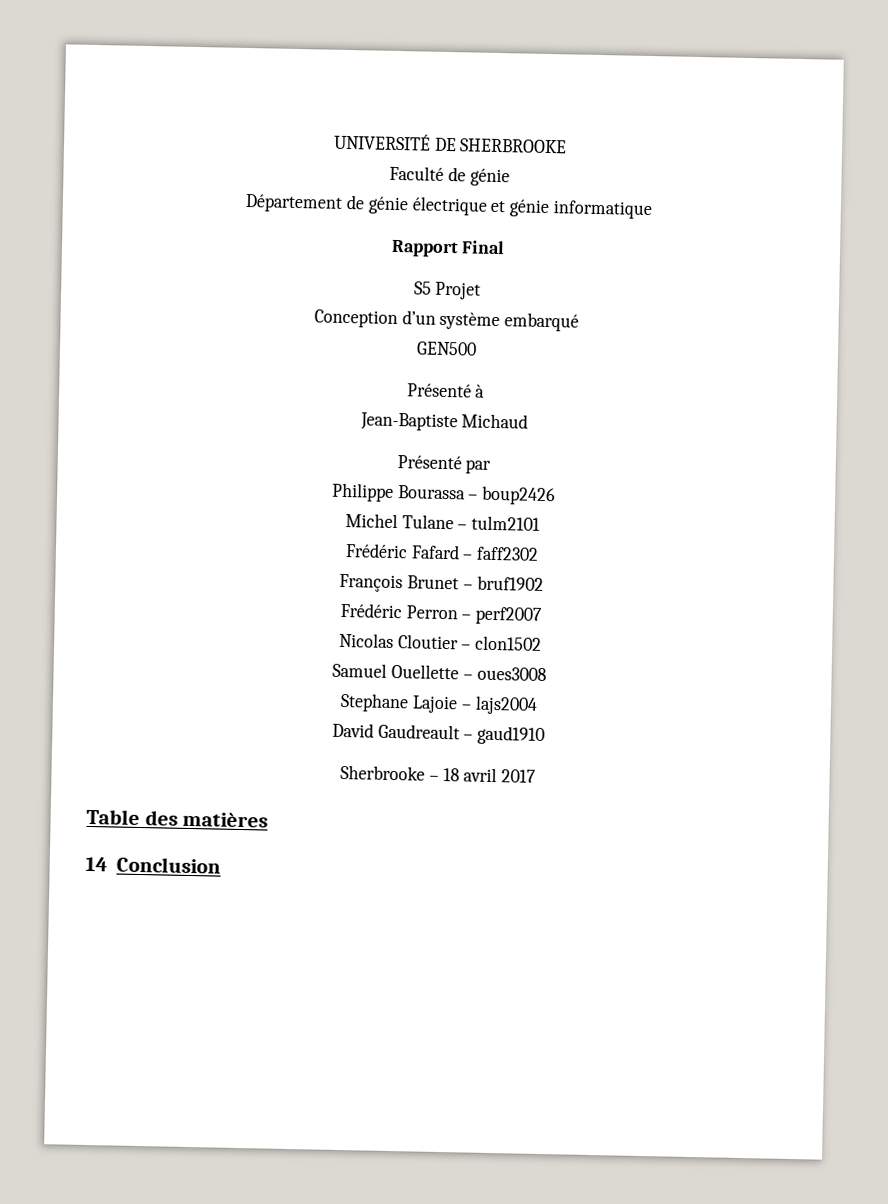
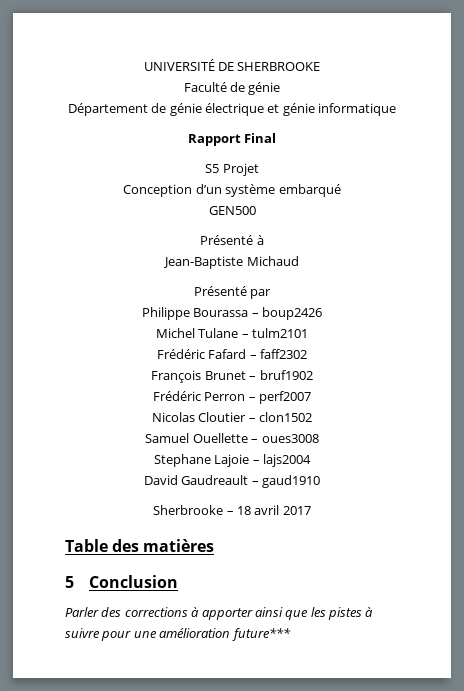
[85,856,108,872] 14 -> [65,576,74,588] 5
(222, 865) none -> [65,607,374,620] [65,628,291,641] // Parler des corrections à apporter ainsi que les pistes à suivre pour une amélioration future***

